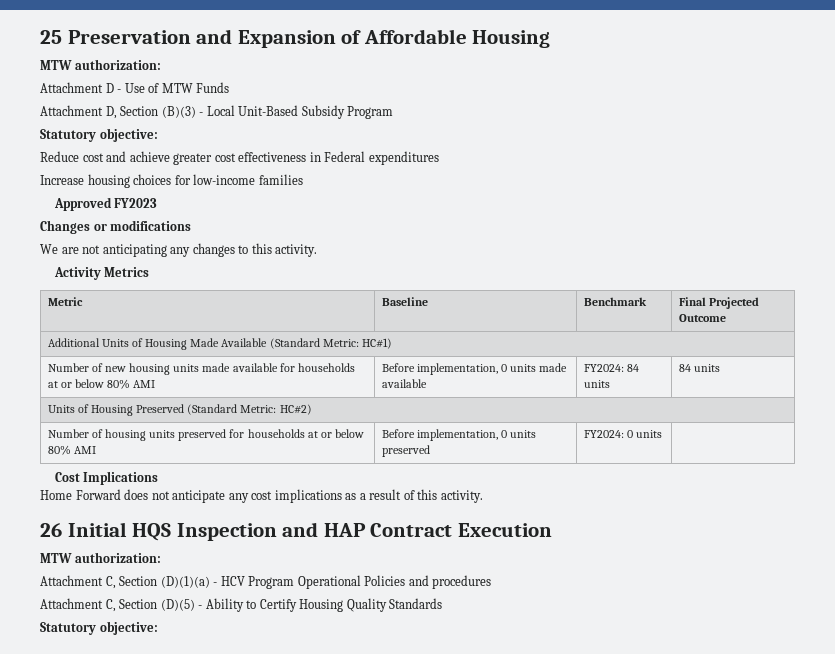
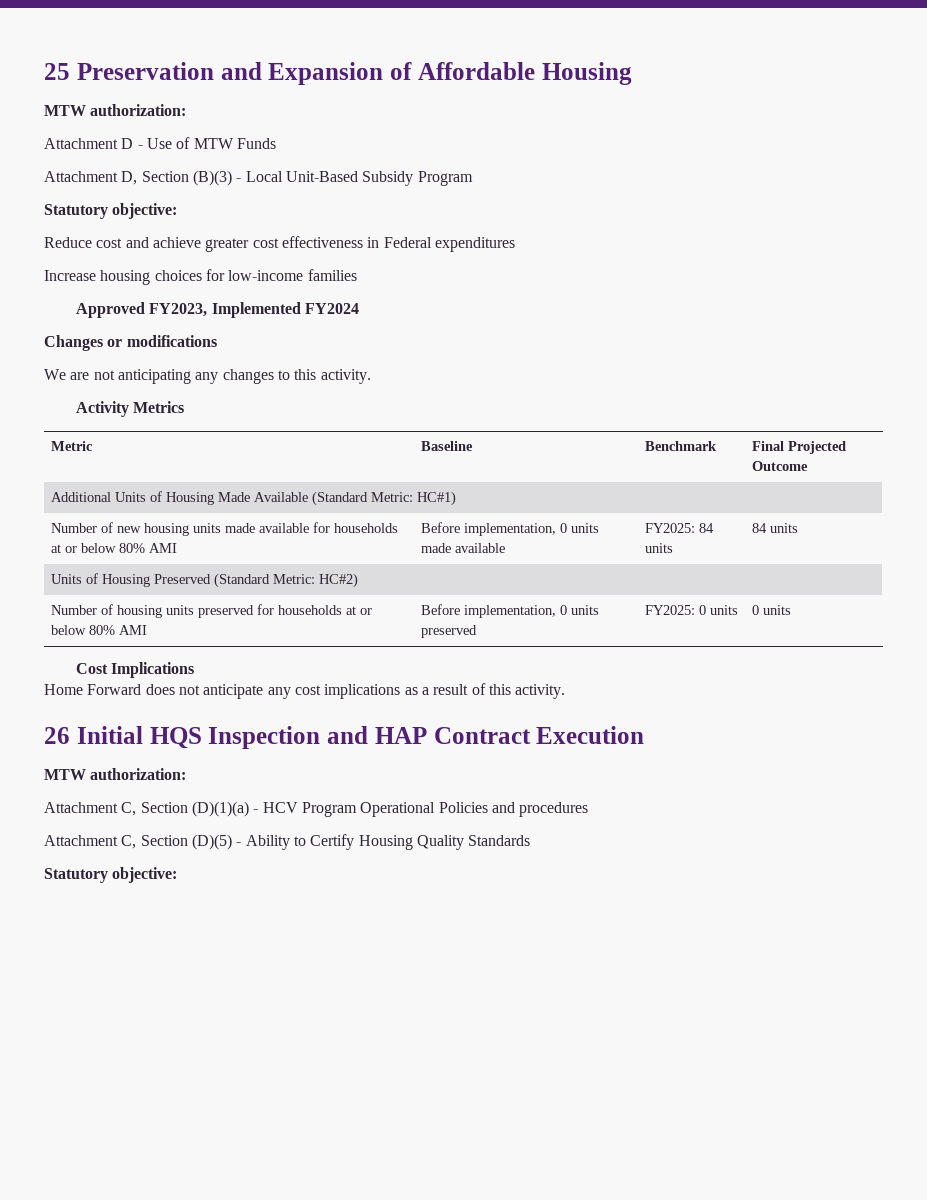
[114,198,158,208] FY2023 -> [149,302,359,318] FY2023, Implemented FY2024
[583,364,624,372] FY2024: -> [645,523,696,533] FY2025:
[583,430,624,438] FY2024: -> [645,605,696,615] FY2025:
(663, 434) none -> [752,605,792,615] 0 units

